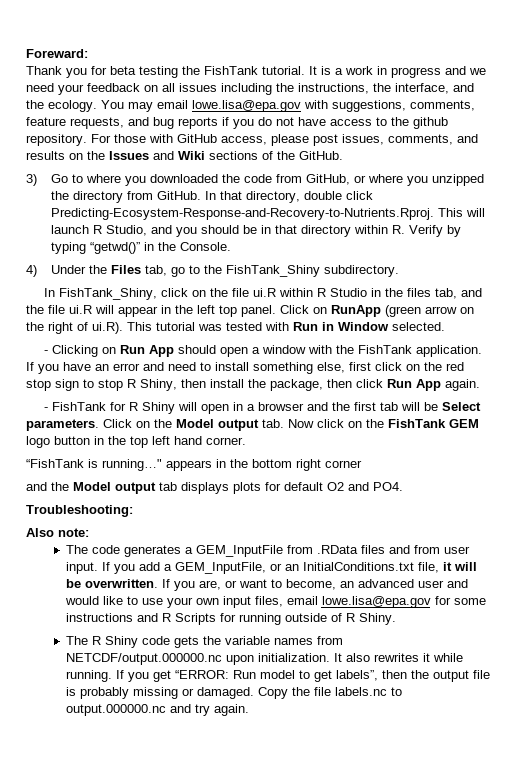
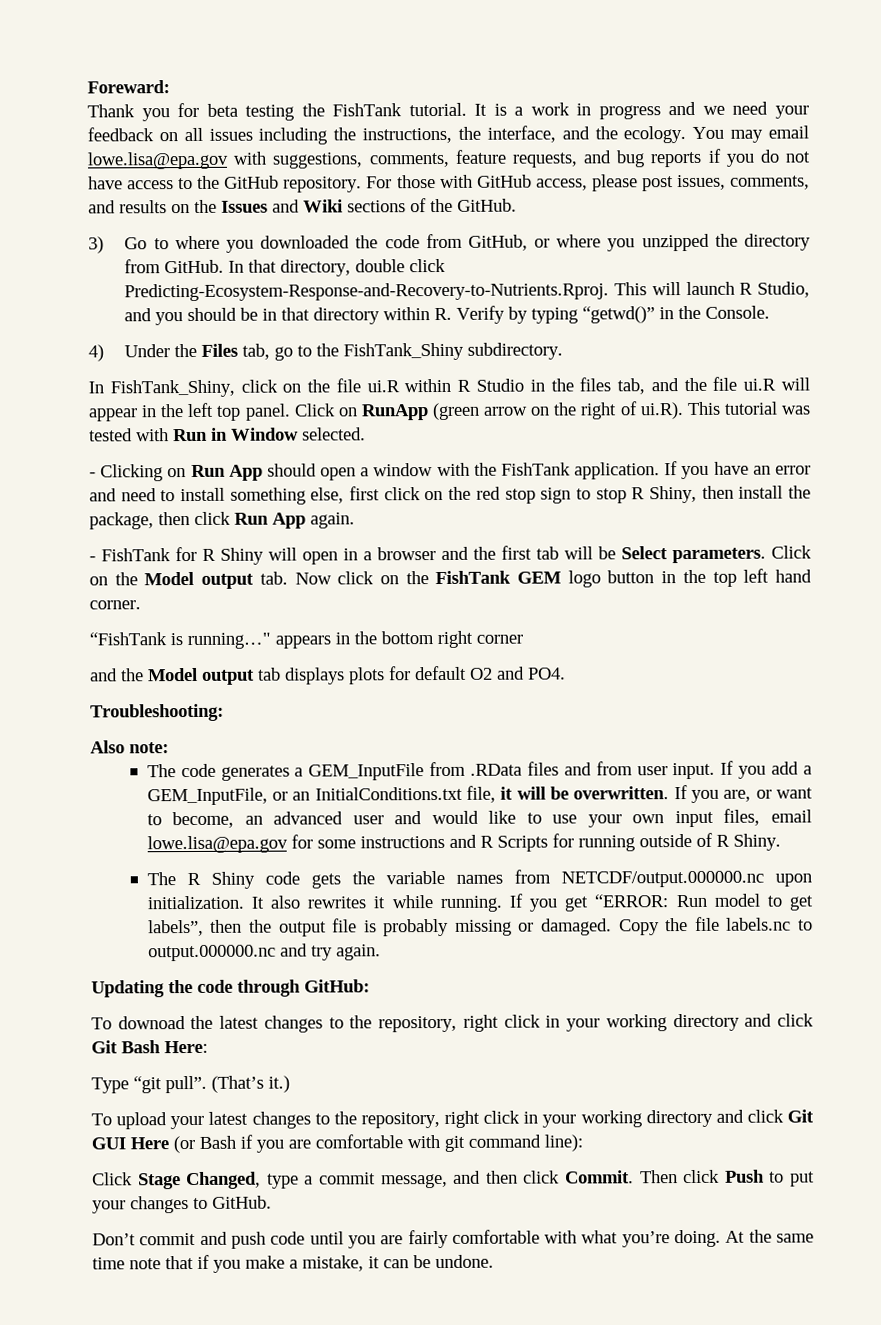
[413,117,448,129] github -> [224,175,280,189] GitHub
(249, 710) none -> [91,979,370,998] [91,1013,815,1033] [91,1040,208,1054] [91,1075,290,1094] [91,1109,814,1130] [91,1134,583,1154] [92,1169,816,1190] [92,1195,272,1214] [92,1229,814,1249] [92,1254,494,1273] // Updating the code through GitHub: // To downoad the latest changes to the repository, right click in your working directory and click Git Bash Here: // Type “git pull”. (That’s it.) // To upload your latest changes to the repository, right click in your working directory and click Git GUI Here (or Bash if you are comfortable with git command line): // Click Stage Changed, type a commit message, and then click Commit. Then click Push to put your changes to GitHub. // Don’t commit and push code until you are fairly comfortable with what you’re doing. At the same time note that if you make a mistake, it can be undone.

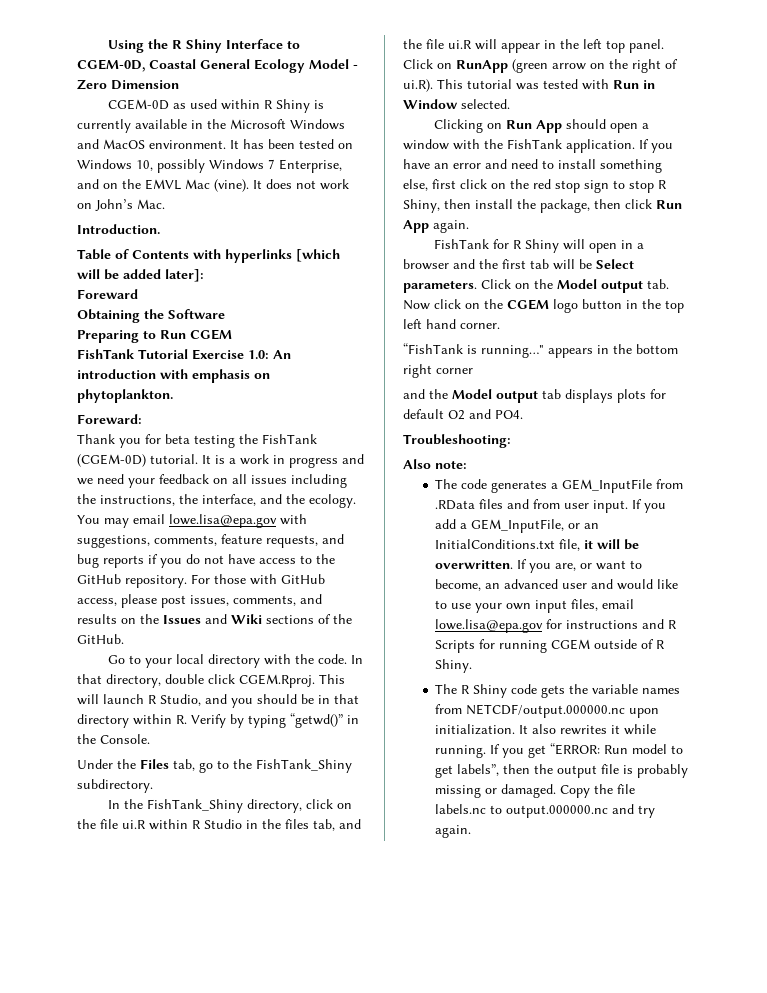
(87, 87) none -> [108,39,301,53] [77,59,358,73] [77,79,179,90] [108,99,325,113] [77,119,345,133] [77,139,353,149] [77,159,342,173] [77,179,349,192] [77,199,165,211] [77,224,160,234] [77,249,340,263] [77,269,204,282] [77,289,138,299] [77,309,225,323] [77,329,232,343] [77,349,291,360] [77,369,270,383] [77,389,173,403] Using the R Shiny Interface to CGEM-0D, Coastal General Ecology Model - Zero Dimension // CGEM-0D as used within R Shiny is currently available in the Microsoft Windows and MacOS environment. It has been tested on Windows 10, possibly Windows 7 Enterprise, and on the EMVL Mac (vine). It does not work on John’s Mac. // Introduction. // Table of Contents with hyperlinks [which will be added later]: // Foreward // Obtaining the Software // Preparing to Run CGEM // FishTank Tutorial Exercise 1.0: An introduction with emphasis on phytoplankton. //
(403, 110) none -> [77,454,146,467] (CGEM-0D)
[88,236,104,254] 3) -> (124, 639) none
[174,233,812,253] [124,259,225,274] where you downloaded the code from GitHub, or where you unzipped the directory from GitHub. -> [145,654,348,668] your local directory with the code.
[124,282,610,302] Predicting-Ecosystem-Response-and-Recovery-to-Nutrients.Rproj. -> [239,674,315,688] CGEM.Rproj.
[88,344,104,362] 4) -> (150, 739) none
[109,379,235,398] FishTank_Shiny, -> [124,799,303,813] the FishTank_Shiny directory,
[89,472,96,478] - -> (510, 104) none
[89,556,96,562] - -> (469, 226) none
[435,570,562,585] FishTank GEM -> [507,299,549,310] CGEM
[316,839,356,849] some -> (563, 624) none
(635, 843) none -> [551,639,591,650] CGEM
[91,979,370,998] [91,1013,815,1033] [91,1040,208,1054] [91,1075,290,1094] [91,1109,814,1130] [91,1134,583,1154] [92,1169,816,1190] [92,1195,272,1214] [92,1229,814,1249] [92,1254,494,1273] // Updating the code through GitHub: // To downoad the latest changes to the repository, right click in your working directory and click Git Bash Here: // Type “git pull”. (That’s it.) // To upload your latest changes to the repository, right click in your working directory and click Git GUI Here (or Bash if you are comfortable with git command line): // Click Stage Changed, type a commit message, and then click Commit. Then click Push to put your changes to GitHub. // Don’t commit and push code until you are fairly comfortable with what you’re doing. At the same time note that if you make a mistake, it can be undone. -> (472, 831) none

